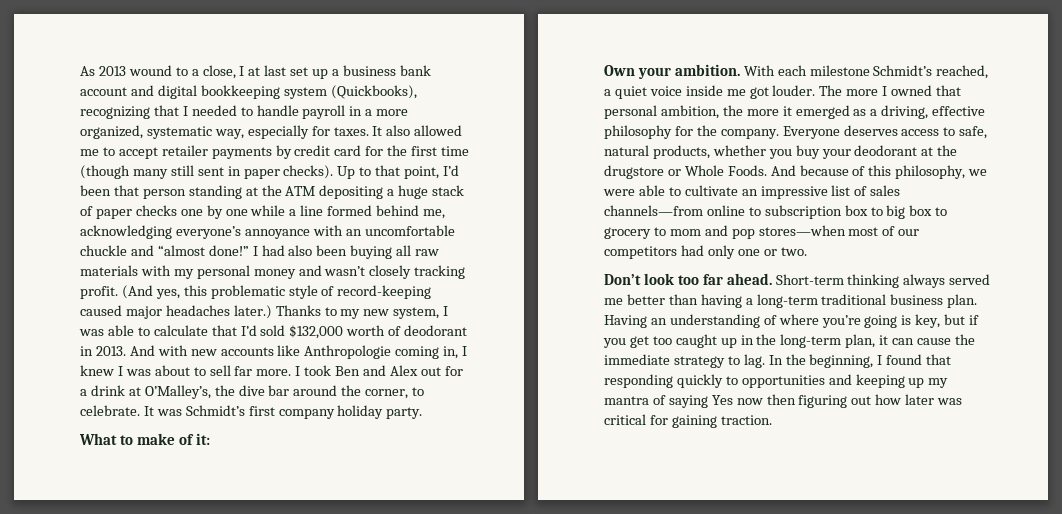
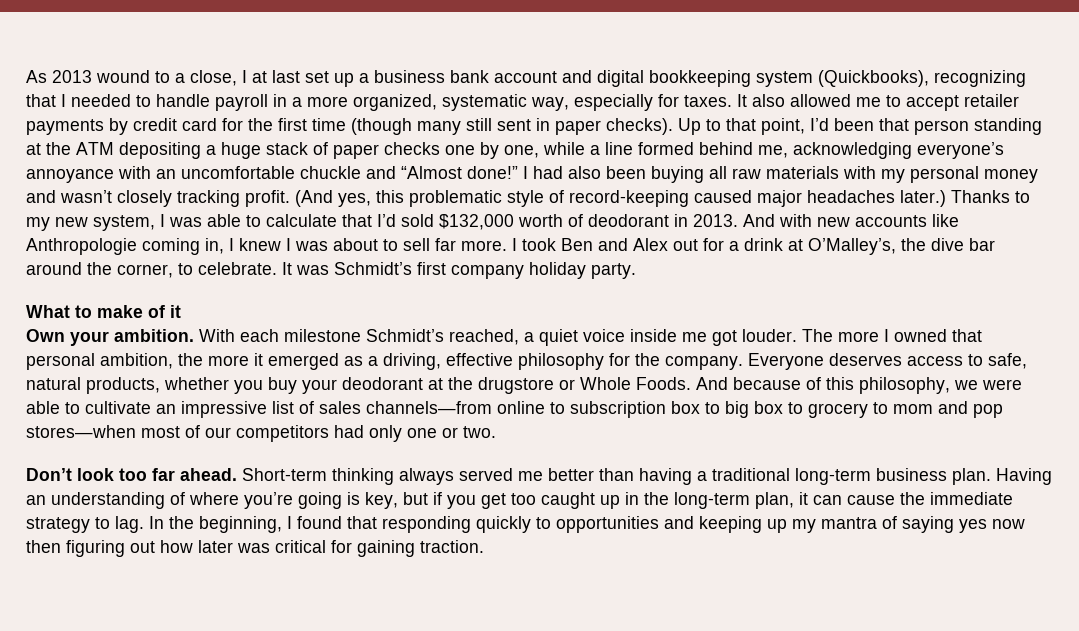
[225,209,248,216] one -> [504,145,539,158] one,
[157,245,205,256] “almost -> [401,166,462,179] “Almost
[195,433,210,445] it: -> [170,305,181,318] it
[756,294,887,308] long-term traditional -> [712,468,871,485] traditional long-term
[711,395,733,405] Yes -> [959,519,987,533] yes

